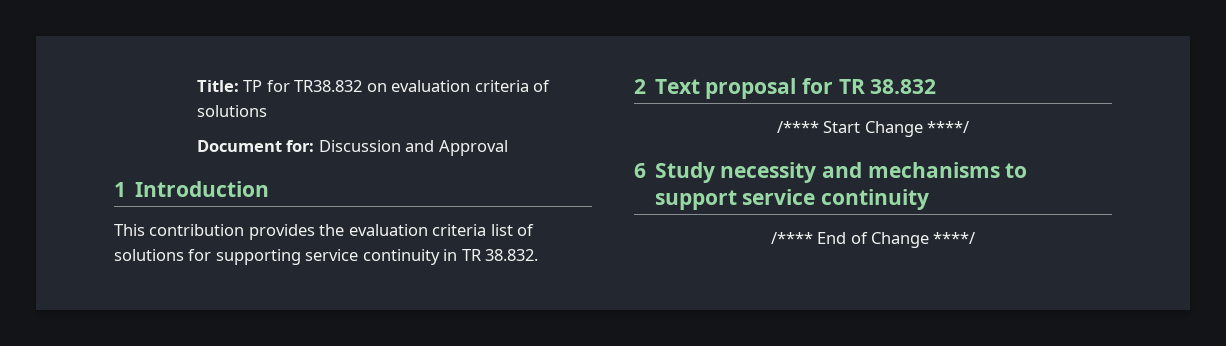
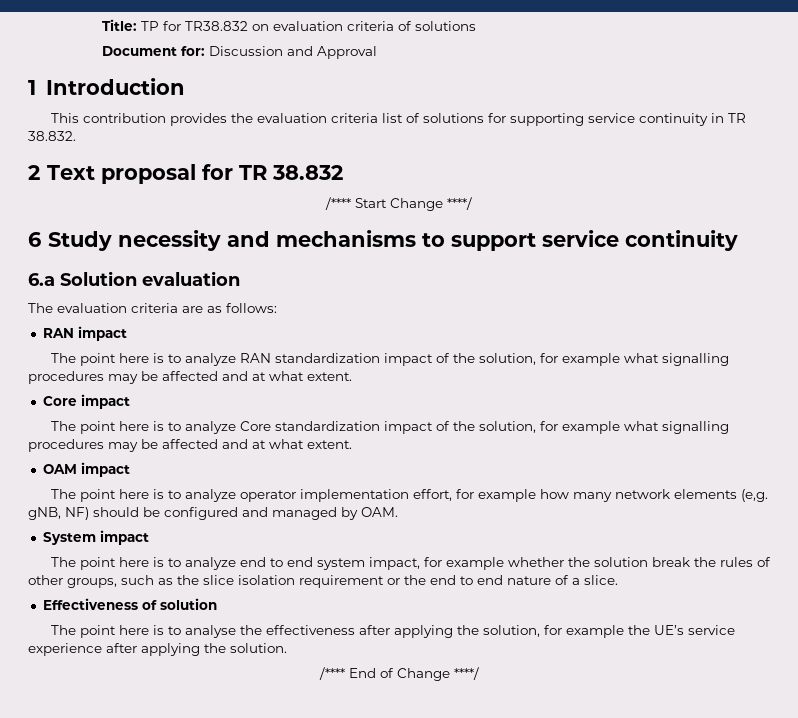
(930, 199) none -> [28,271,240,286] [28,303,277,313] [42,326,127,341] [50,353,729,366] [28,371,352,384] [42,394,130,409] [50,421,729,434] [28,439,352,452] [42,462,130,477] [50,489,768,502] [28,507,398,520] [42,530,149,545] [50,557,771,570] [28,575,618,588] [42,598,217,610] [50,625,735,638] [28,643,287,656] // 6.a Solution evaluation // The evaluation criteria are as follows: // RAN impact // The point here is to analyze RAN standardization impact of the solution, for example what signalling procedures may be affected and at what extent. // Core impact // The point here is to analyze Core standardization impact of the solution, for example what signalling procedures may be affected and at what extent. // OAM impact // The point here is to analyze operator implementation effort, for example how many network elements (e,g. gNB, NF) should be configured and managed by OAM. // System impact // The point here is to analyze end to end system impact, for example whether the solution break the rules of other groups, such as the slice isolation requirement or the end to end nature of a slice. // Effectiveness of solution // The point here is to analyse the effectiveness after applying the solution, for example the UE’s service experience after applying the solution.

